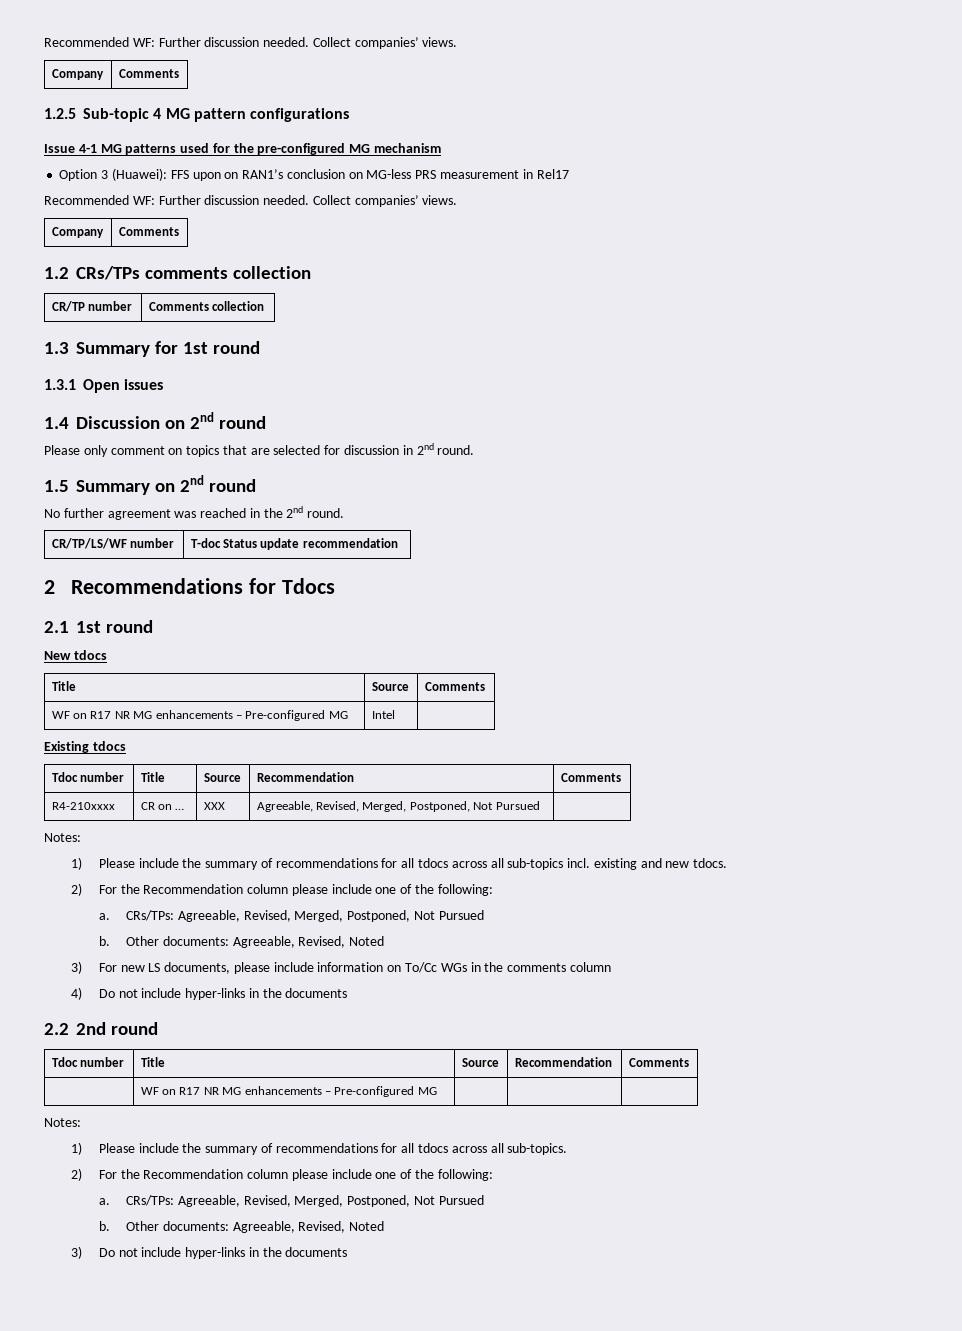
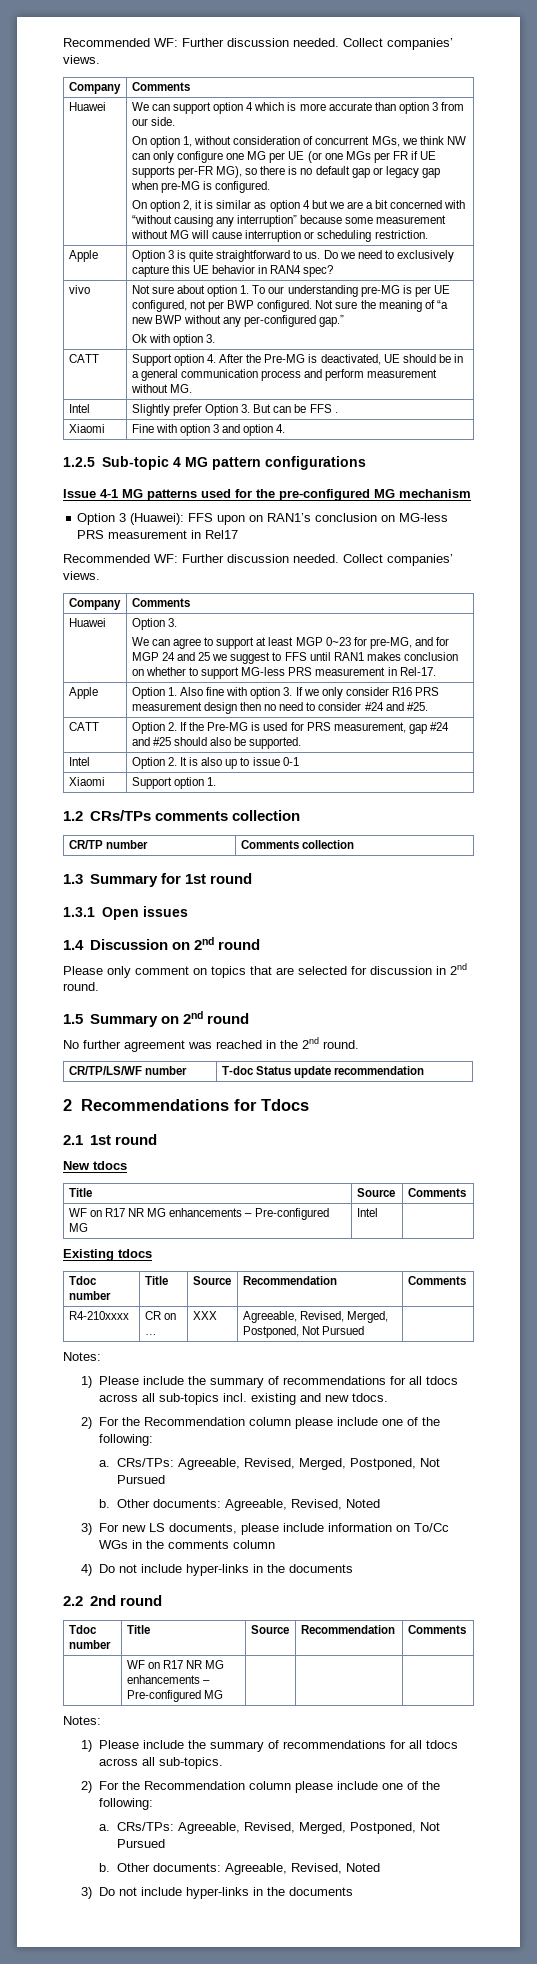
(179, 73) none -> [68,102,106,111] [131,102,465,114] [131,117,175,126] [131,136,466,148] [131,151,437,163] [131,166,440,178] [130,181,271,193] [131,200,466,212] [131,215,447,227] [130,230,428,242] [68,250,98,262] [131,250,454,262] [131,265,334,277] [68,285,90,294] [131,285,450,297] [131,300,448,312] [131,315,345,327] [131,334,216,346] [68,354,99,363] [131,354,463,366] [131,369,438,381] [130,384,192,393] [68,404,90,413] [131,404,338,416] [68,424,105,433] [131,424,286,436] // Huawei | We can support option 4 which is more accurate than option 3 from our side. // On option 1, without consideration of concurrent MGs, we think NW can only configure one MG per UE (or one MGs per FR if UE supports per-FR MG), so there is no default gap or legacy gap when pre-MG is configured. // On option 2, it is similar as option 4 but we are a bit concerned with “without causing any interruption” because some measurement without MG will cause interruption or scheduling restriction. // Apple | Option 3 is quite straightforward to us. Do we need to exclusively capture this UE behavior in RAN4 spec? // vivo | Not sure about option 1. To our understanding pre-MG is per UE configured, not per BWP configured. Not sure the meaning of “a new BWP without any per-configured gap.” // Ok with option 3. // CATT | Support option 4. After the Pre-MG is deactivated, UE should be in a general communication process and perform measurement without MG. // Intel | Slightly prefer Option 3. But can be FFS . // Xiaomi | Fine with option 3 and option 4.
(179, 231) none -> [68,618,106,627] [131,618,177,630] [131,637,450,649] [131,652,458,664] [131,667,436,679] [68,687,98,699] [131,687,440,699] [131,702,428,714] [68,722,99,731] [131,722,449,734] [131,737,302,749] [68,757,90,766] [131,757,299,769] [68,777,105,786] [131,777,217,789] // Huawei | Option 3. // We can agree to support at least MGP 0~23 for pre-MG, and for MGP 24 and 25 we suggest to FFS until RAN1 makes conclusion on whether to support MG-less PRS measurement in Rel-17. // Apple | Option 1. Also fine with option 3. If we only consider R16 PRS measurement design then no need to consider #24 and #25. // CATT | Option 2. If the Pre-MG is used for PRS measurement, gap #24 and #25 should also be supported. // Intel | Option 2. It is also up to issue 0-1 // Xiaomi | Support option 1.

